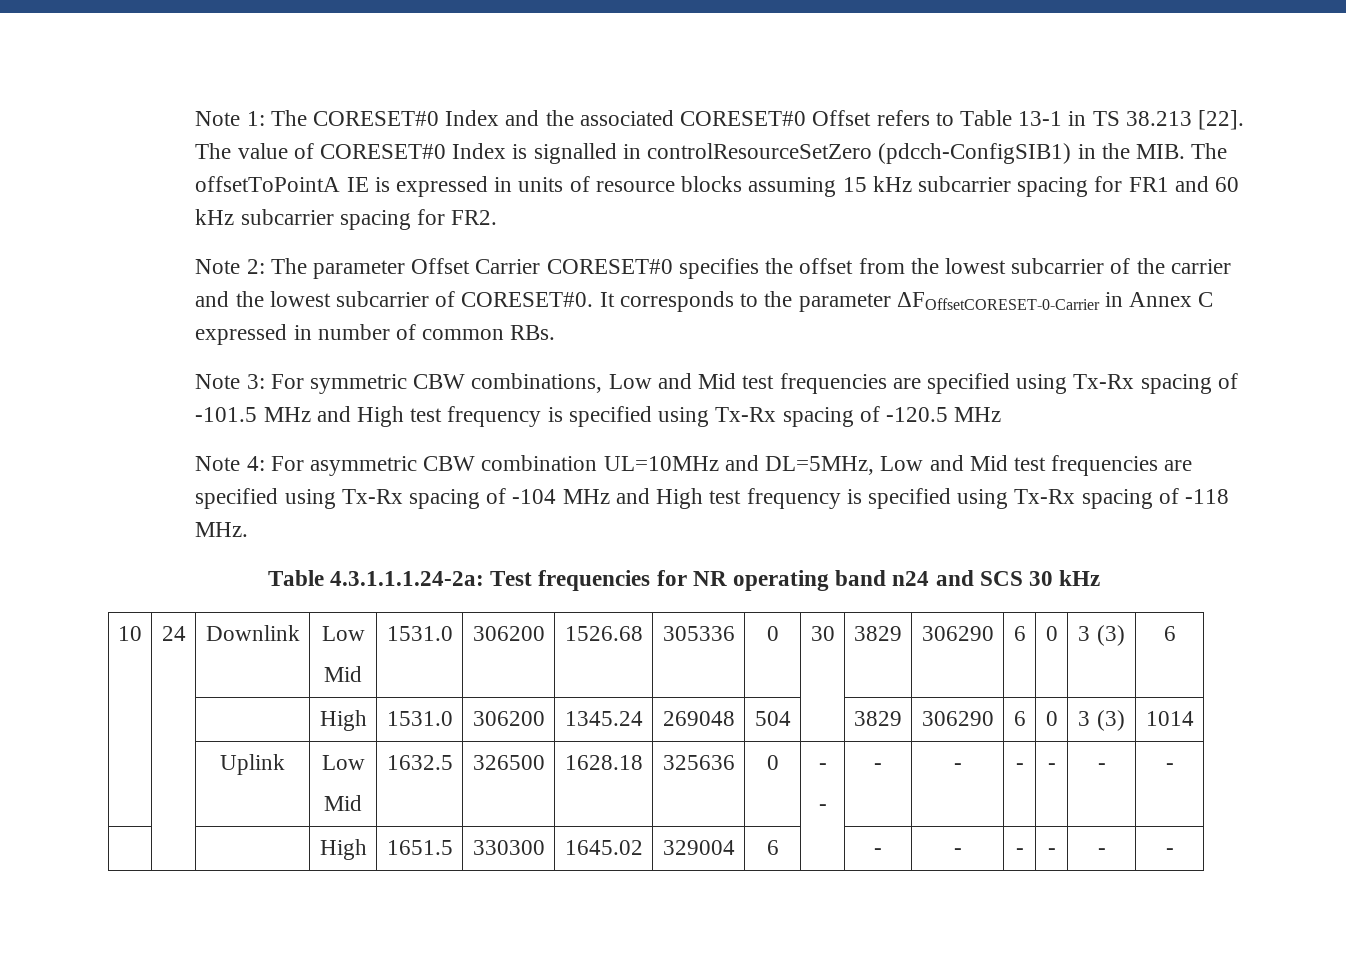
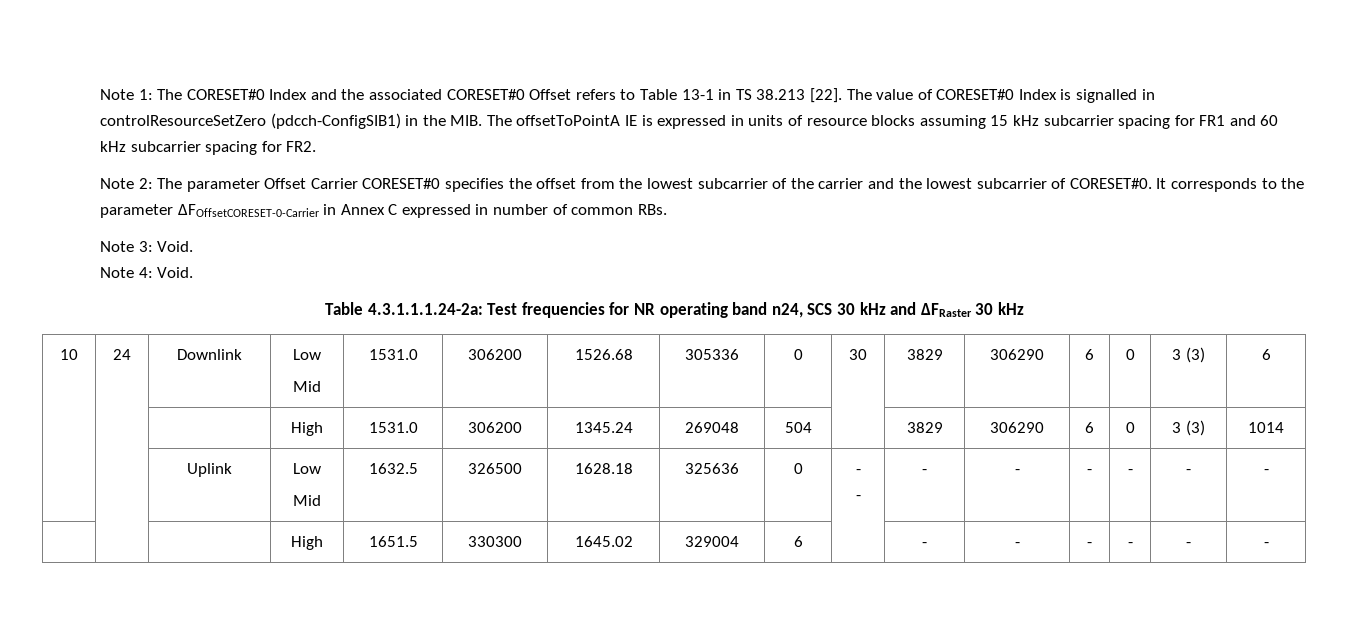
[270,373,1238,394] [195,406,1002,427] [195,455,1193,476] [195,488,1229,509] [195,522,249,537] For symmetric CBW combinations, Low and Mid test frequencies are specified using Tx-Rx spacing of -101.5 MHz and High test frequency is specified using Tx-Rx spacing of -120.5 MHz // Note 4: For asymmetric CBW combination UL=10MHz and DL=5MHz, Low and Mid test frequencies are specified using Tx-Rx spacing of -104 MHz and High test frequency is specified using Tx-Rx spacing of -118 MHz. -> [157,241,194,252] [99,267,194,278] Void. // Note 4: Void.
[892,570,1023,586] n24 and SCS -> [771,302,972,318] n24, SCS 30 kHz and ΔFRaster

